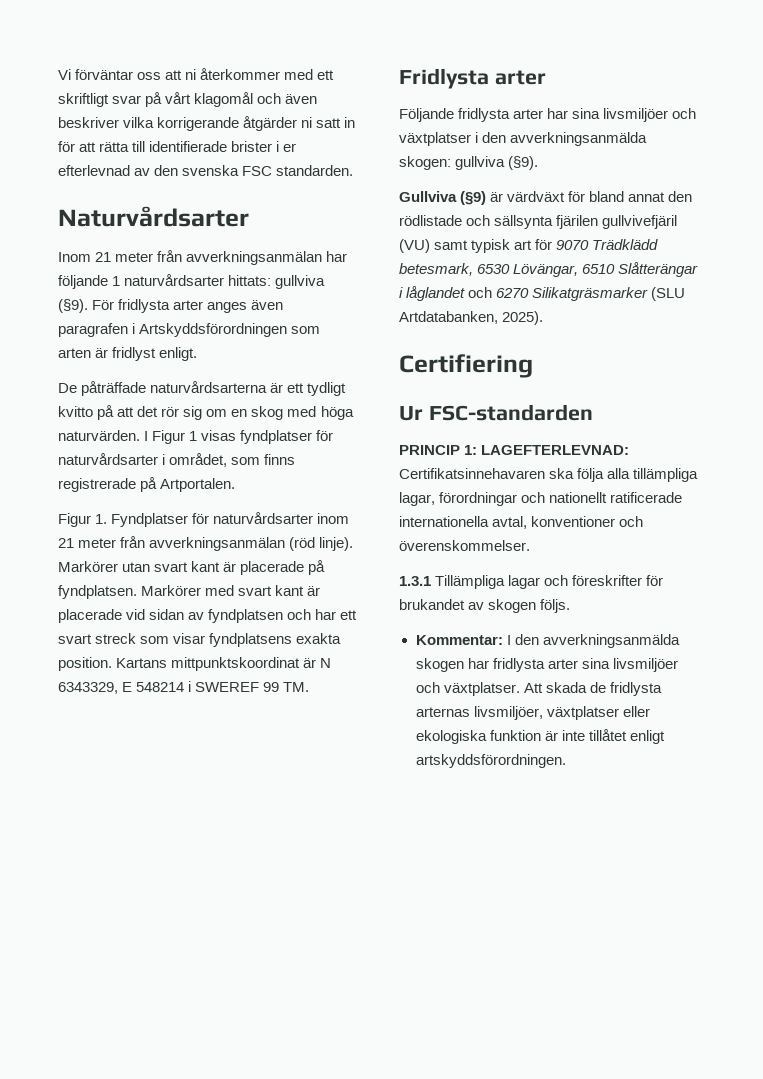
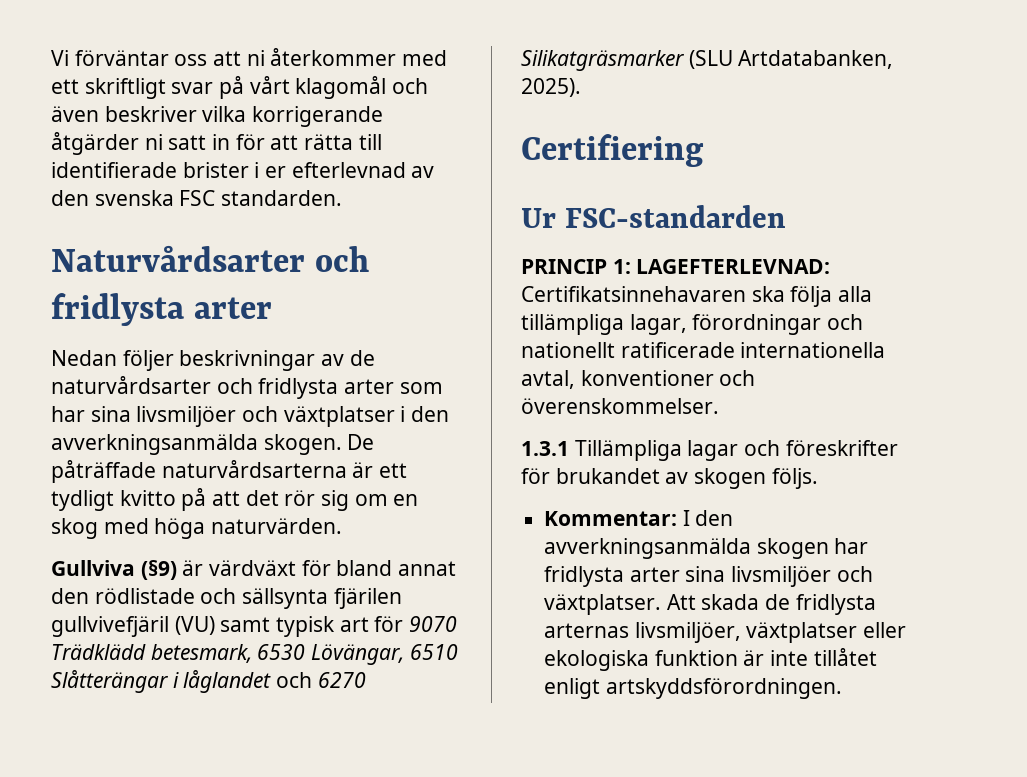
[58,250,348,265] [58,274,326,289] [58,299,284,313] [58,323,321,337] [58,347,198,361] // Inom 21 meter från avverkningsanmälan har följande 1 naturvårdsarter hittats: gullviva (§9). För fridlysta arter anges även paragrafen i Artskyddsförordningen som arten är fridlyst enligt. // -> [315,246,370,272] [51,293,273,326] [51,350,375,371] [51,376,443,399] [51,406,450,427] [51,434,342,455] och fridlysta arter // Nedan följer beskrivningar av de naturvårdsarter och fridlysta arter som har sina livsmiljöer och växtplatser i den avverkningsanmälda skogen.
[144,430,334,444] [58,453,296,467] [58,477,236,492] [58,512,350,527] [58,536,354,551] [58,560,326,575] [58,585,321,599] [58,609,358,623] [58,633,342,647] [58,657,332,671] [58,681,310,694] [399,68,546,89] [399,108,697,122] [399,132,648,146] [399,156,539,170] I Figur 1 visas fyndplatser för naturvårdsarter i området, som finns registrerade på Artportalen. // Figur 1. Fyndplatser för naturvårdsarter inom 21 meter från avverkningsanmälan (röd linje). Markörer utan svart kant är placerade på fyndplatsen. Markörer med svart kant är placerade vid sidan av fyndplatsen och har ett svart streck som visar fyndplatsens exakta position. Kartans mittpunktskoordinat är N 6343329, E 548214 i SWEREF 99 TM. // Fridlysta arter // Följande fridlysta arter har sina livsmiljöer och växtplatser i den avverkningsanmälda skogen: gullviva (§9). -> (343, 526) none

